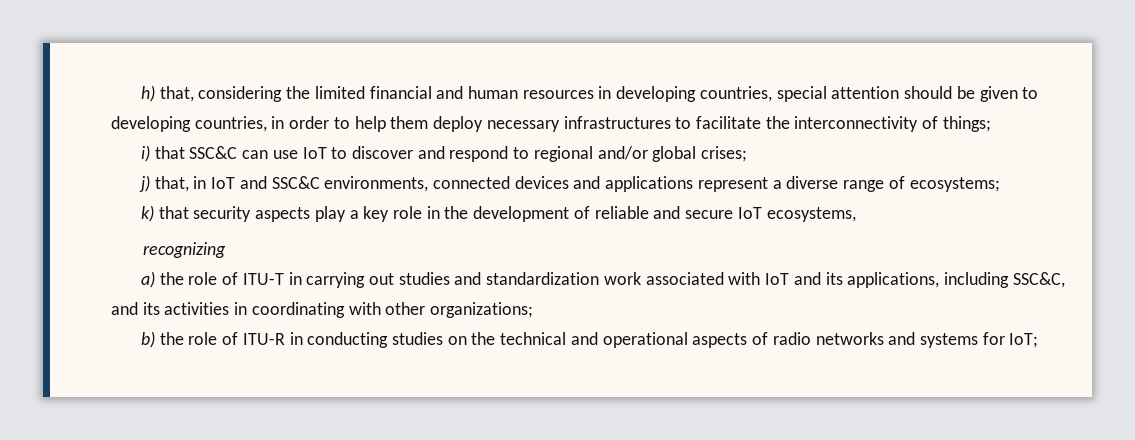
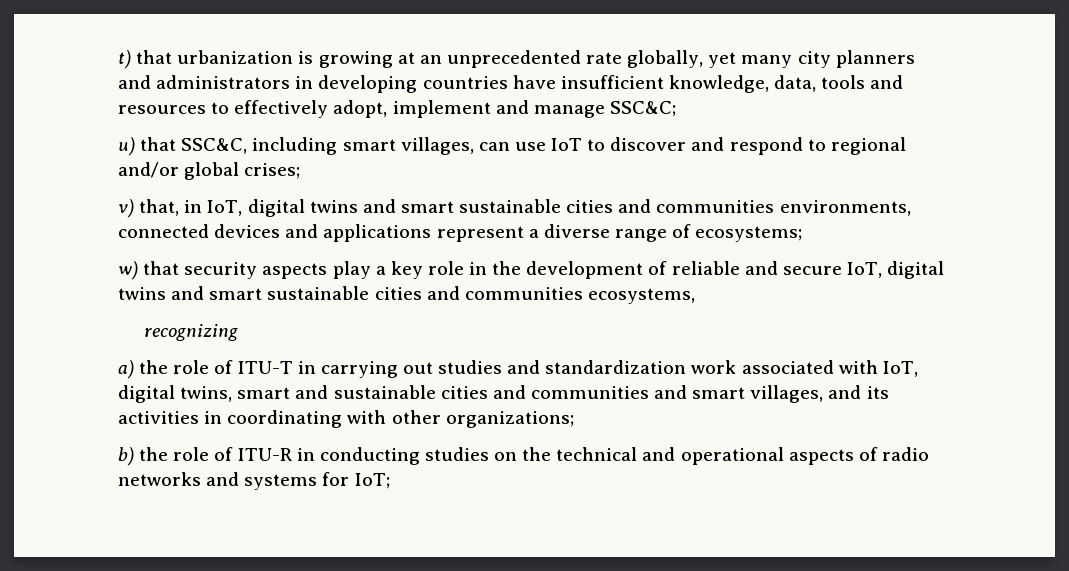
[140,85,1039,102] [111,116,991,132] [140,145,238,162] h) that, considering the limited financial and human resources in developing countries, special attention should be given to developing countries, in order to help them deploy necessary infrastructures to facilitate the interconnectivity of things; // i) that SSC&C -> [118,50,915,69] [118,75,904,93] [118,100,676,118] [118,137,474,156] t) that urbanization is growing at an unprecedented rate globally, yet many city planners and administrators in developing countries have insufficient knowledge, data, tools and resources to effectively adopt, implement and manage SSC&C; // u) that SSC&C, including smart villages,
[138,175,150,192] j) -> [118,199,134,218] v)
[211,176,320,189] IoT and SSC&C -> [207,199,775,217] IoT, digital twins and smart sustainable cities and communities
[140,205,154,222] k) -> [118,261,138,280] w)
[737,207,762,219] IoT -> [846,261,945,279] [118,286,583,300] IoT, digital twins and smart sustainable cities and communities
[765,272,1065,288] IoT and its applications, including SSC&C, -> [882,361,918,377] [118,385,824,403] IoT, digital twins, smart and sustainable cities and communities and smart villages,

